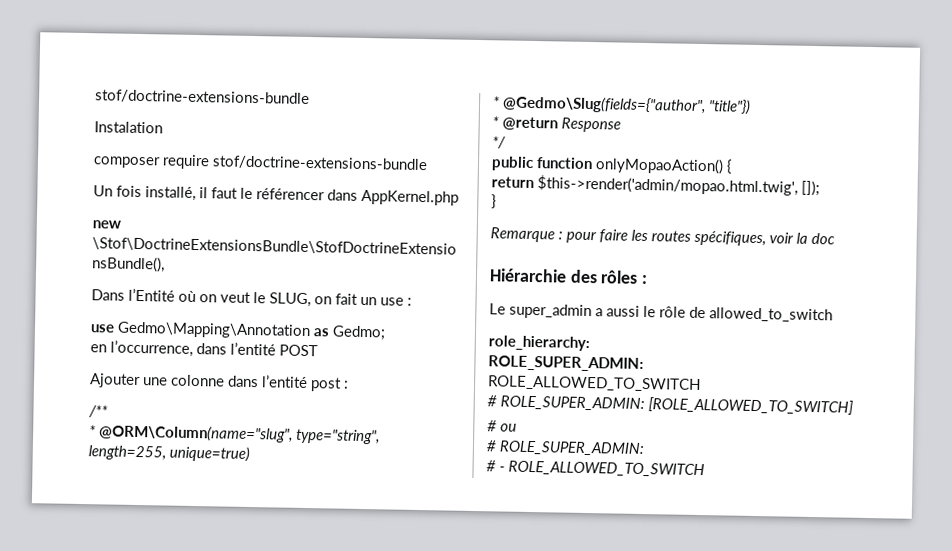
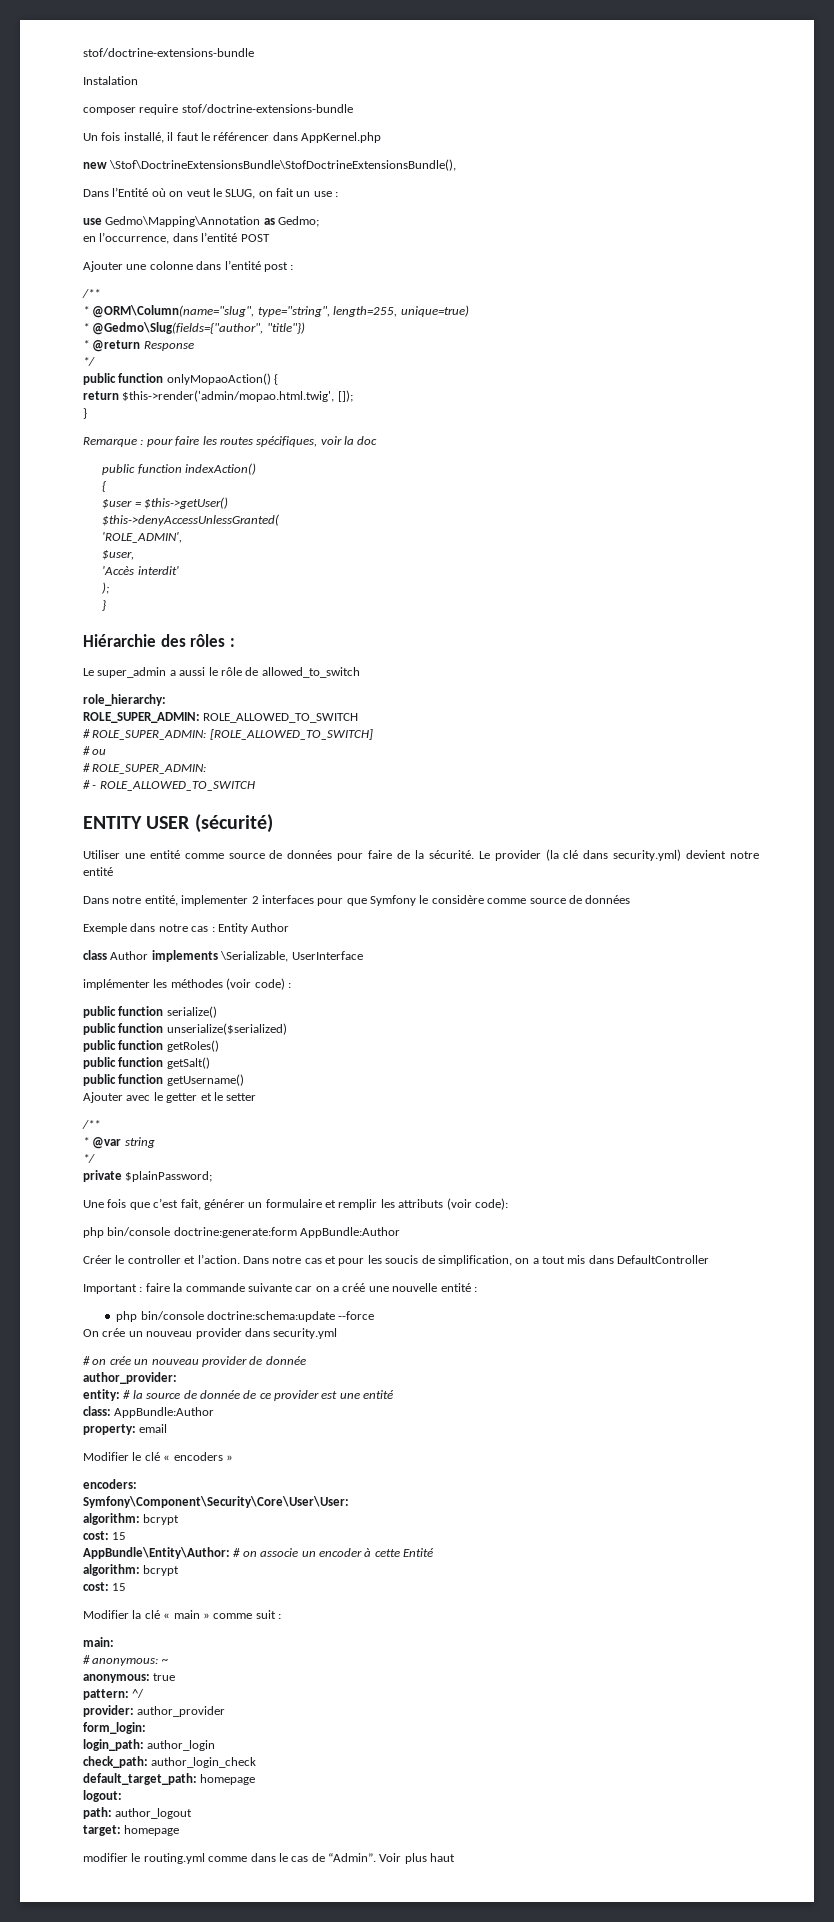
(835, 238) none -> [102,463,257,475] [102,481,108,492] [102,497,229,509] [102,514,280,526] [102,532,183,543] [102,550,135,560] [102,566,179,575] [102,582,110,594] [102,600,107,611] // public function indexAction() // { // $user = $this->getUser() // $this->denyAccessUnlessGranted( // 'ROLE_ADMIN', // $user, // 'Accès interdit' // ); // }
(705, 469) none -> [83,814,273,833] [83,849,760,861] [83,867,113,876] [83,895,631,906] [83,923,290,934] [83,950,363,962] [83,978,291,990] [83,1006,217,1018] [83,1023,287,1035] [83,1040,219,1052] [83,1057,210,1069] [83,1074,244,1086] [83,1092,257,1103] [82,1120,100,1129] [83,1137,155,1149] [83,1154,95,1163] [83,1170,213,1182] [83,1198,508,1210] [83,1227,401,1238] [83,1254,710,1266] [83,1283,477,1294] [116,1311,375,1322] [83,1328,338,1339] [83,1356,306,1367] [83,1372,177,1384] [83,1389,395,1401] [83,1406,215,1418] [83,1424,168,1435] [83,1452,233,1461] [83,1479,137,1489] [83,1496,349,1508] [83,1513,180,1525] [83,1531,127,1540] [83,1547,434,1559] [83,1564,180,1576] [83,1582,127,1591] [83,1610,281,1619] [83,1637,114,1647] [83,1655,168,1666] [83,1673,176,1683] [83,1689,145,1700] [83,1705,226,1717] [83,1722,146,1734] [83,1739,216,1751] [83,1756,257,1768] [83,1773,256,1785] [83,1790,122,1802] [83,1807,193,1819] [83,1825,180,1836] [83,1853,456,1864] // ENTITY USER (sécurité) // Utiliser une entité comme source de données pour faire de la sécurité. Le provider (la clé dans security.yml) devient notre entité // Dans notre entité, implementer 2 interfaces pour que Symfony le considère comme source de données // Exemple dans notre cas : Entity Author // class Author implements \Serializable, UserInterface // implémenter les méthodes (voir code) : // public function serialize() // public function unserialize($serialized) // public function getRoles() // public function getSalt() // public function getUsername() // Ajouter avec le getter et le setter // /** // * @var string // */ // private $plainPassword; // Une fois que c’est fait, générer un formulaire et remplir les attributs (voir code): // php bin/console doctrine:generate:form AppBundle:Author // Créer le controller et l’action. Dans notre cas et pour les soucis de simplification, on a tout mis dans DefaultController // Important : faire la commande suivante car on a créé une nouvelle entité : // php bin/console doctrine:schema:update --force // On crée un nouveau provider dans security.yml // # on crée un nouveau provider de donnée // author_provider: // entity: # la source de donnée de ce provider est une entité // class: AppBundle:Author // property: email // Modifier le clé « encoders » // encoders: // Symfony\Component\Security\Core\User\User: // algorithm: bcrypt // cost: 15 // AppBundle\Entity\Author: # on associe un encoder à cette Entité // algorithm: bcrypt // cost: 15 // Modifier la clé « main » comme suit : // main: // # anonymous: ~ // anonymous: true // pattern: ^/ // provider: author_provider // form_login: // login_path: author_login // check_path: author_login_check // default_target_path: homepage // logout: // path: author_logout // target: homepage // modifier le routing.yml comme dans le cas de “Admin”. Voir plus haut

